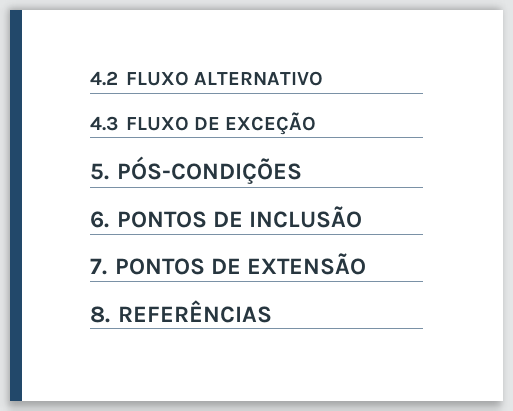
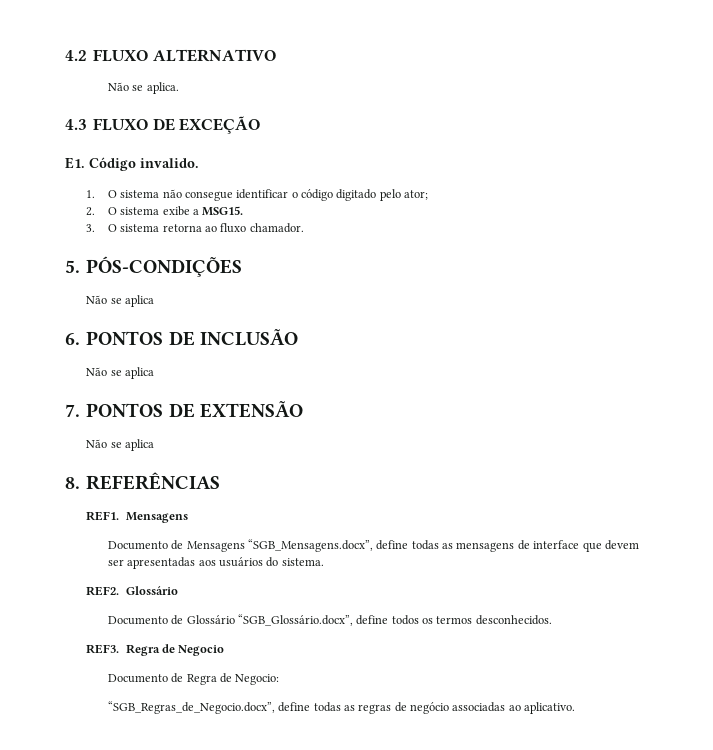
(323, 78) none -> [107,82,179,94] // Não se aplica.
(317, 123) none -> [65,157,199,171] [86,189,429,201] [86,206,244,216] [86,223,304,233] // E1. Código invalido. // 1. O sistema não consegue identificar o código digitado pelo ator; // 2. O sistema exibe a MSG15. // 3. O sistema retorna ao fluxo chamador.
(302, 170) none -> [86,295,155,307] // Não se aplica
(363, 217) none -> [86,367,155,379] // Não se aplica
(367, 264) none -> [86,439,155,451] // Não se aplica
(272, 311) none -> [86,511,188,523] [107,539,639,552] [107,557,324,569] [86,586,178,596] [107,614,552,626] [86,644,225,656] [107,673,280,685] [107,701,576,714] // REF1. Mensagens // Documento de Mensagens “SGB_Mensagens.docx”, define todas as mensagens de interface que devem ser apresentadas aos usuários do sistema. // REF2. Glossário // Documento de Glossário “SGB_Glossário.docx”, define todos os termos desconhecidos. // REF3. Regra de Negocio // Documento de Regra de Negocio: // “SGB_Regras_de_Negocio.docx”, define todas as regras de negócio associadas ao aplicativo.

